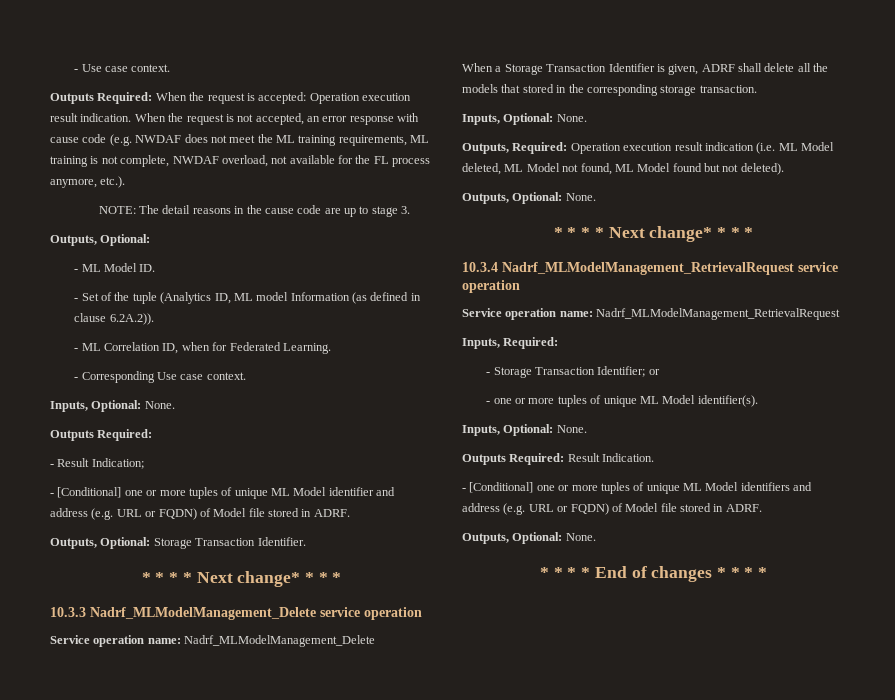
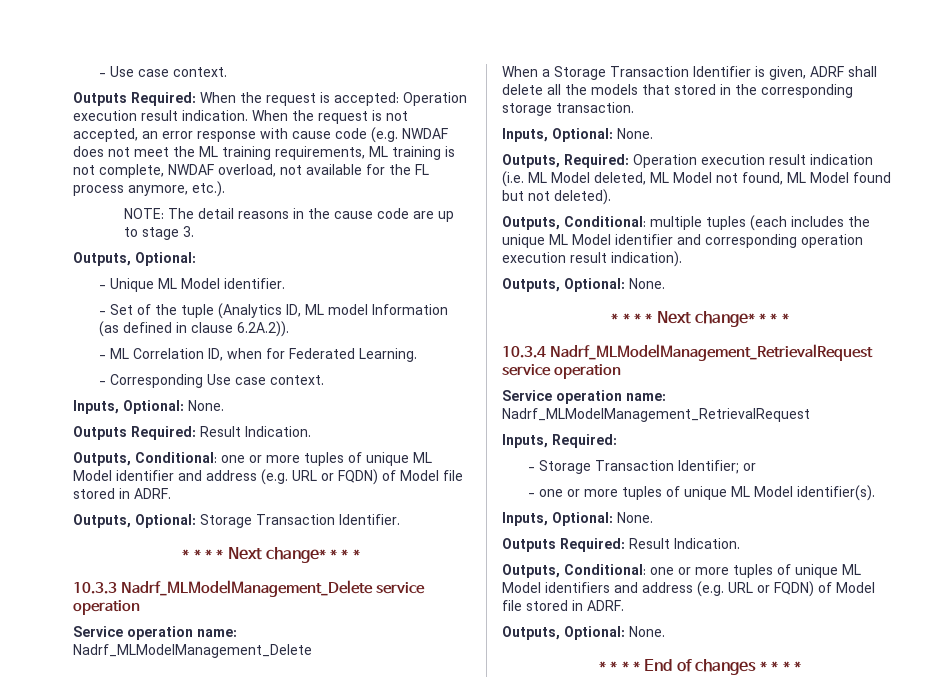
[81,263,156,272] ML Model ID. -> [109,278,285,292] Unique ML Model identifier.
[50,458,144,469] [50,487,122,498] // - Result Indication; // - [Conditional] -> [200,426,311,437] [73,452,217,466] Result Indication. // Outputs, Conditional:
(784, 169) none -> [502,215,870,231] [502,234,863,248] [502,251,682,267] // Outputs, Conditional: multiple tuples (each includes the unique ML Model identifier and corresponding operation execution result indication).
[462,482,534,493] - [Conditional] -> [502,564,646,578] Outputs, Conditional:

